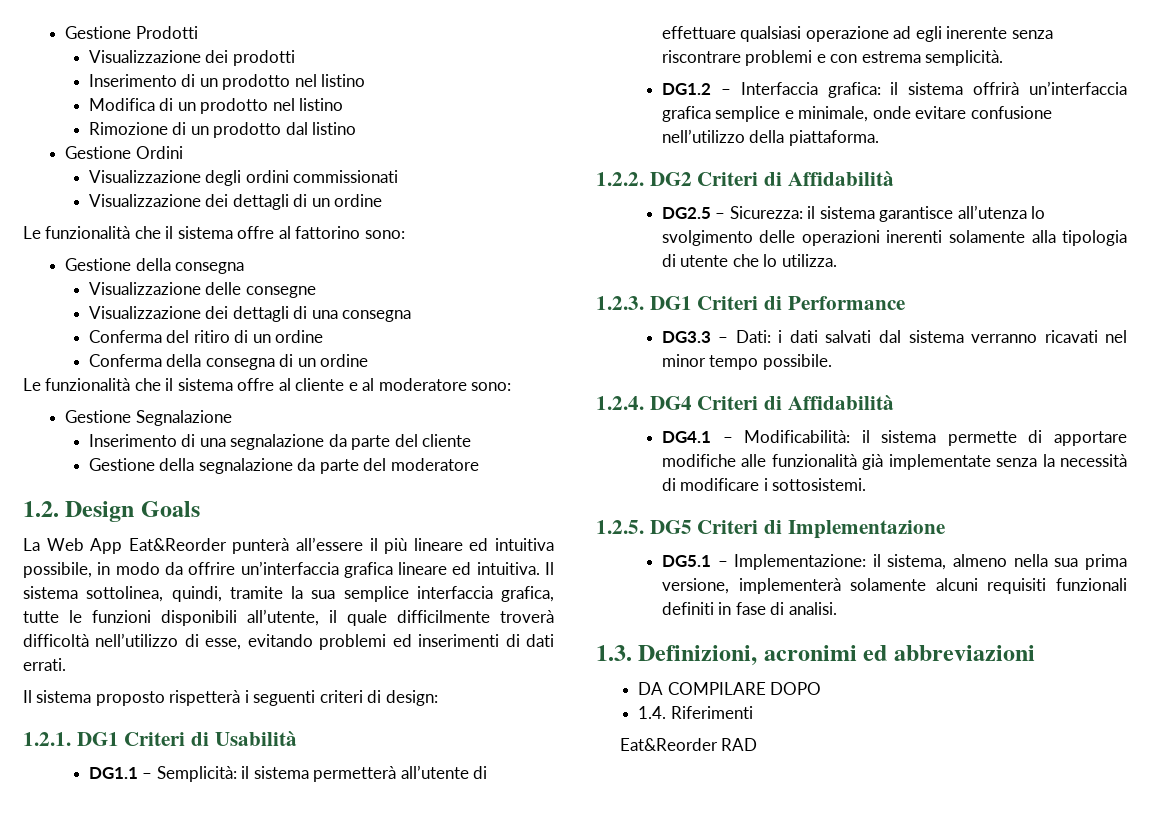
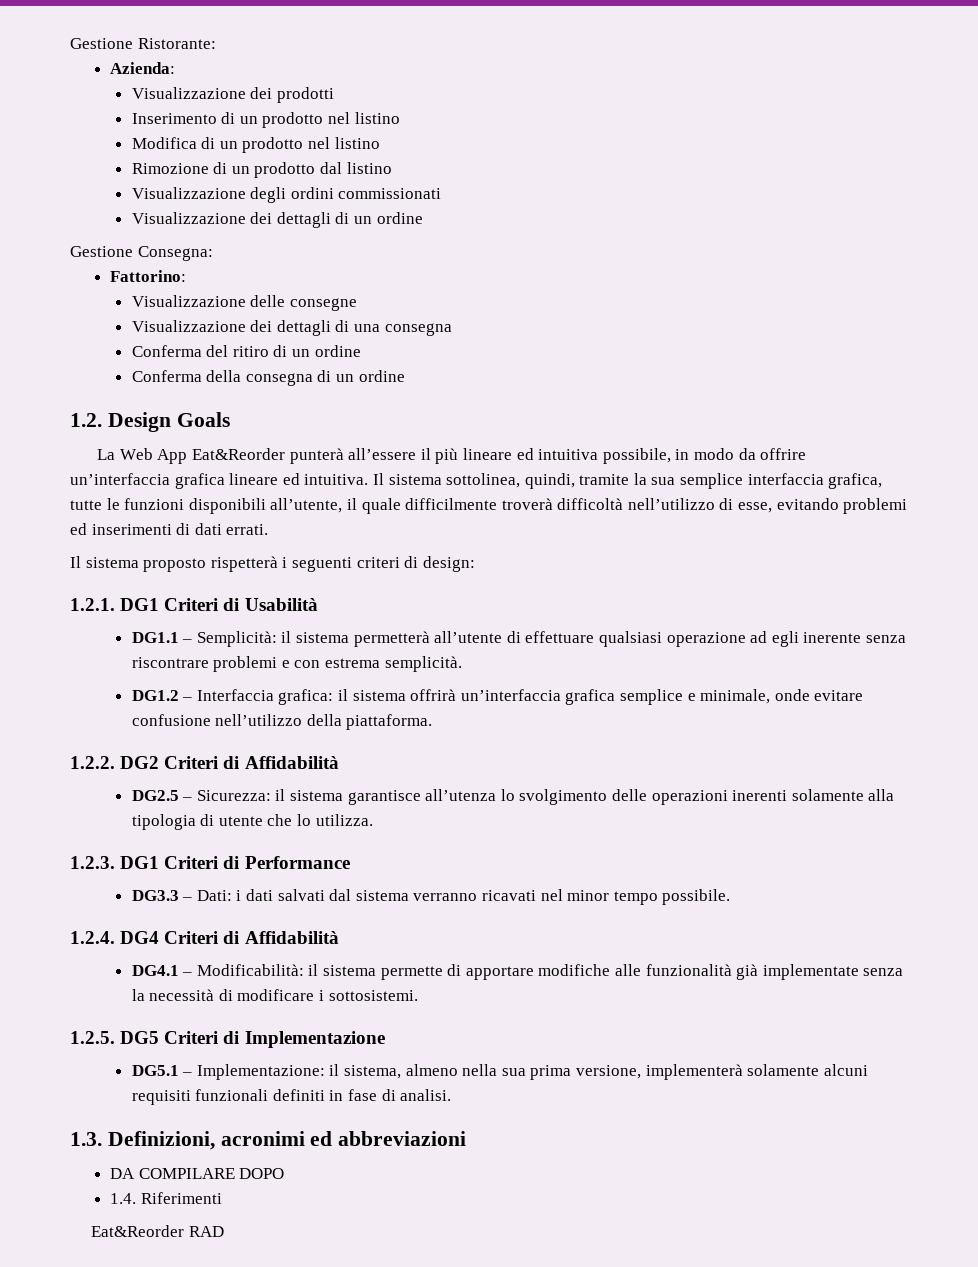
[65,26,198,39] Gestione Prodotti -> [70,38,216,49] [110,62,176,74] Gestione Ristorante: // Azienda:
[65,146,183,159] // Gestione Ordini -> (392, 168) none
[23,226,405,239] [65,258,244,274] Le funzionalità che il sistema offre al fattorino sono: // Gestione della consegna -> [70,246,213,261] [110,270,187,282] Gestione Consegna: // Fattorino:
[23,378,512,391] [65,410,232,426] [88,434,472,450] [88,458,479,474] // Le funzionalità che il sistema offre al cliente e al moderatore sono: // Gestione Segnalazione // Inserimento di una segnalazione da parte del cliente // Gestione della segnalazione da parte del moderatore -> (405, 376) none

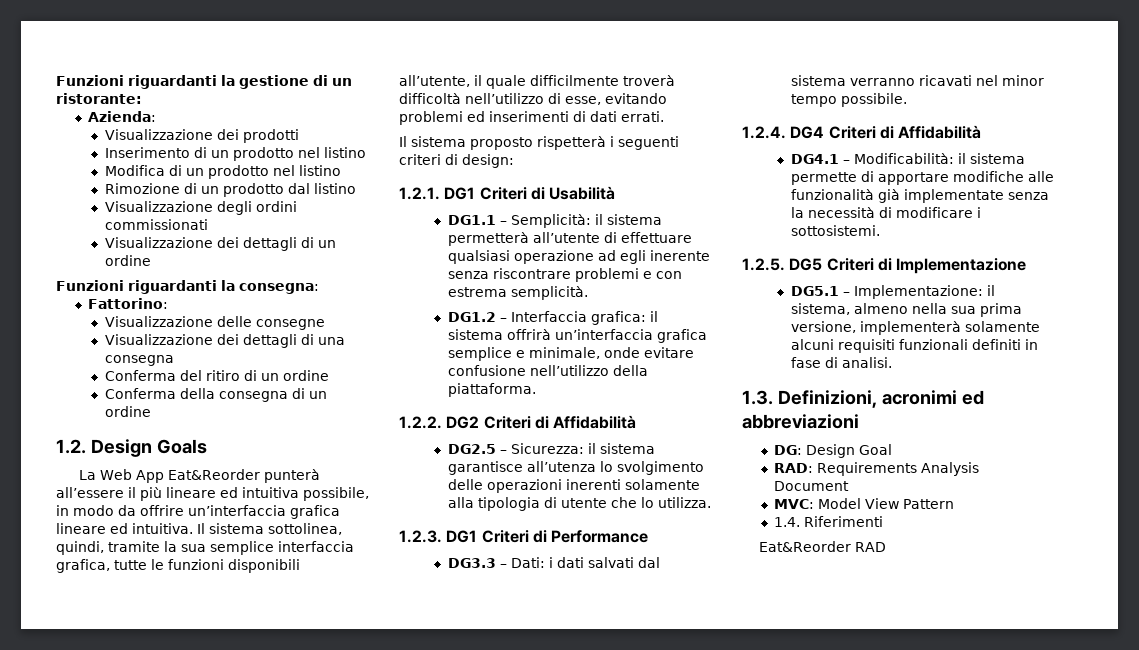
[70,38,216,49] Gestione Ristorante: -> [56,75,352,89] [56,93,142,104] Funzioni riguardanti la gestione di un ristorante:
[70,246,213,261] Gestione Consegna: -> [56,280,319,294] Funzioni riguardanti la consegna:
[110,1168,285,1179] DA COMPILARE DOPO -> [773,444,892,458] [773,462,979,476] [773,481,849,491] [773,498,954,509] DG: Design Goal // RAD: Requirements Analysis Document // MVC: Model View Pattern

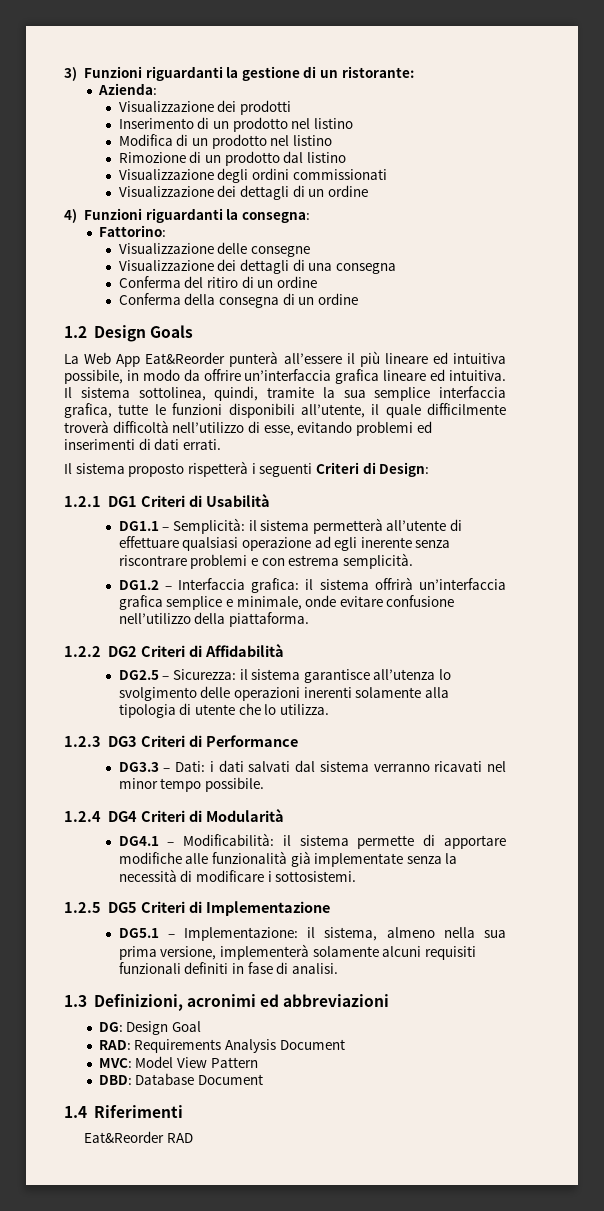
(56, 80) none -> [64,67,77,81] 3)
(151, 260) none -> [64,209,77,223] 4)
[56,439,86,454] 1.2. -> [64,326,87,338] 1.2
[399,154,514,168] [399,187,440,200] criteri di design: // 1.2.1. -> [315,462,430,477] [64,496,101,507] Criteri di Design: // 1.2.1
[399,416,442,429] 1.2.2. -> [64,646,101,657] 1.2.2
[399,530,478,543] 1.2.3. DG1 -> [64,736,137,747] 1.2.3 DG3
[742,126,786,139] 1.2.4. -> [64,811,101,822] 1.2.4
[898,125,982,139] Affidabilità -> [205,808,284,822] Modularità
[742,258,785,271] 1.2.5. -> [64,902,101,913] 1.2.5
[742,390,773,405] 1.3. -> [64,995,87,1007] 1.3
[773,517,800,527] 1.4. -> [98,1073,264,1085] [64,1106,87,1118] DBD: Database Document // 1.4

